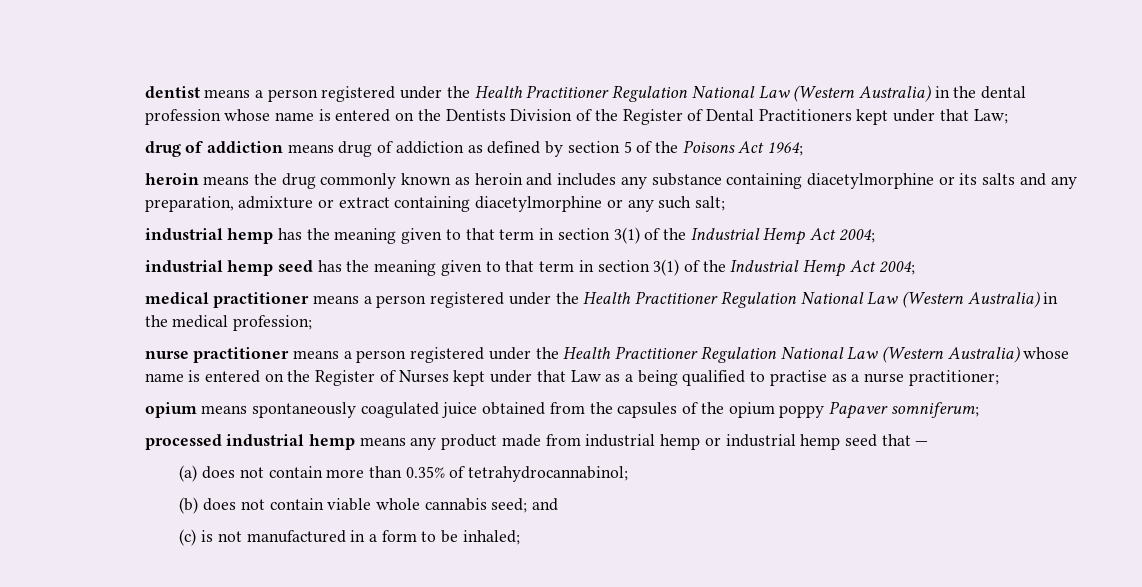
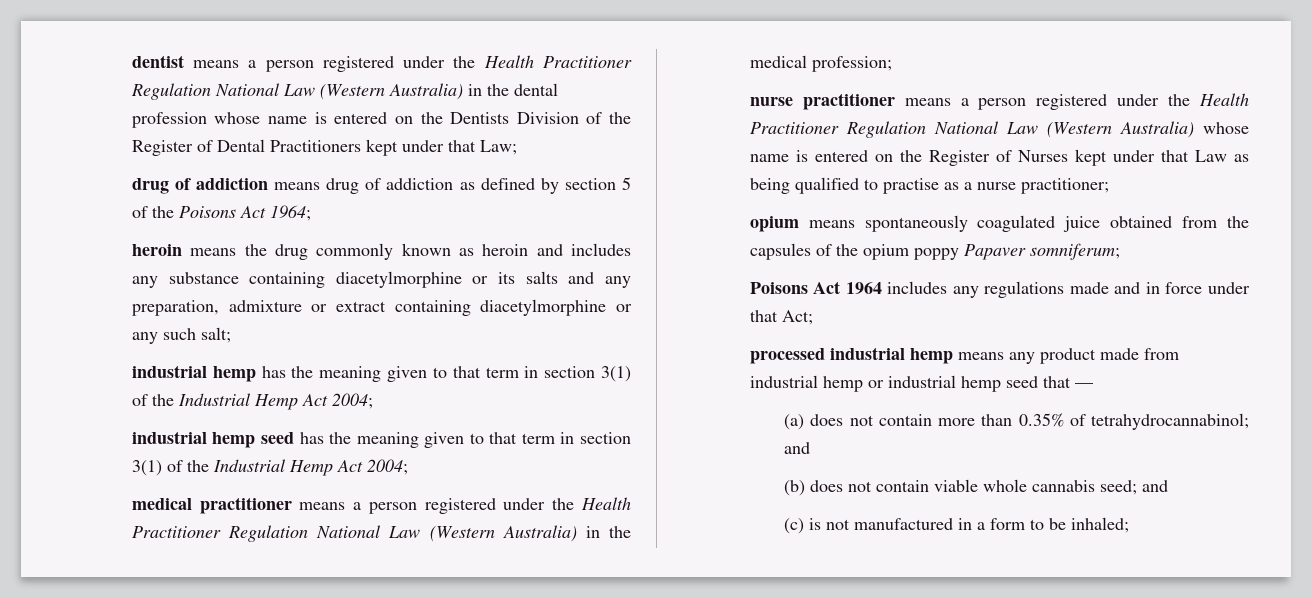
[624,374,633,382] a -> (1249, 158) none
(979, 410) none -> [749,281,1250,298] [749,310,813,325] // Poisons Act 1964 includes any regulations made and in force under that Act;
(629, 474) none -> [784,442,811,454] and

